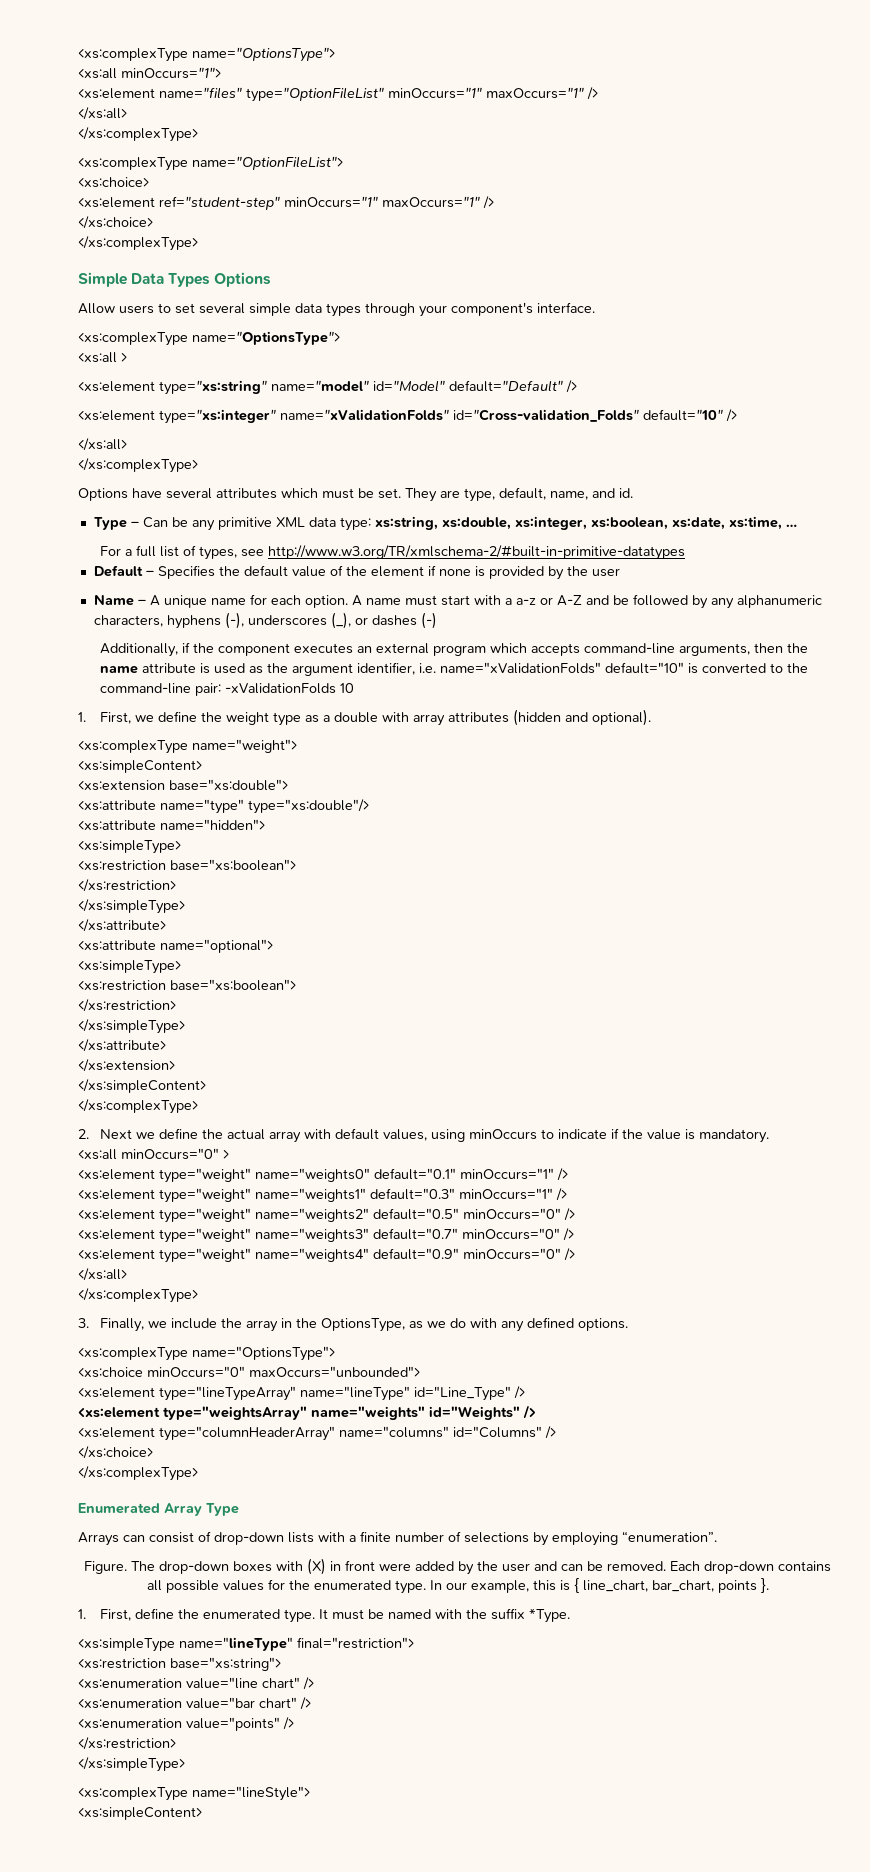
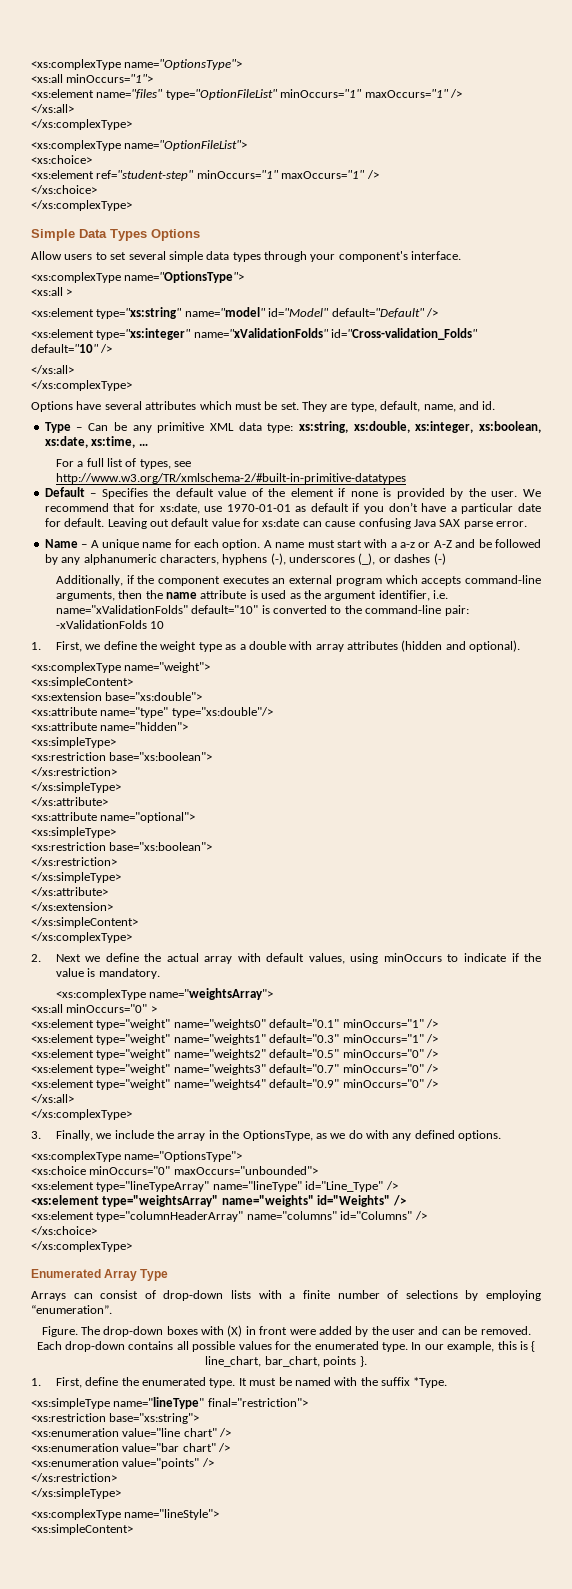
[591,568,620,577] user -> [491,489,541,497] [44,502,541,514] [44,518,527,529] user. We recommend that for xs:date, use 1970-01-01 as default if you don’t have a particular date for default. Leaving out default value for xs:date can cause confusing Java SAX parse error.
(769, 1136) none -> [55,988,274,1000] // <xs:complexType name="weightsArray">

